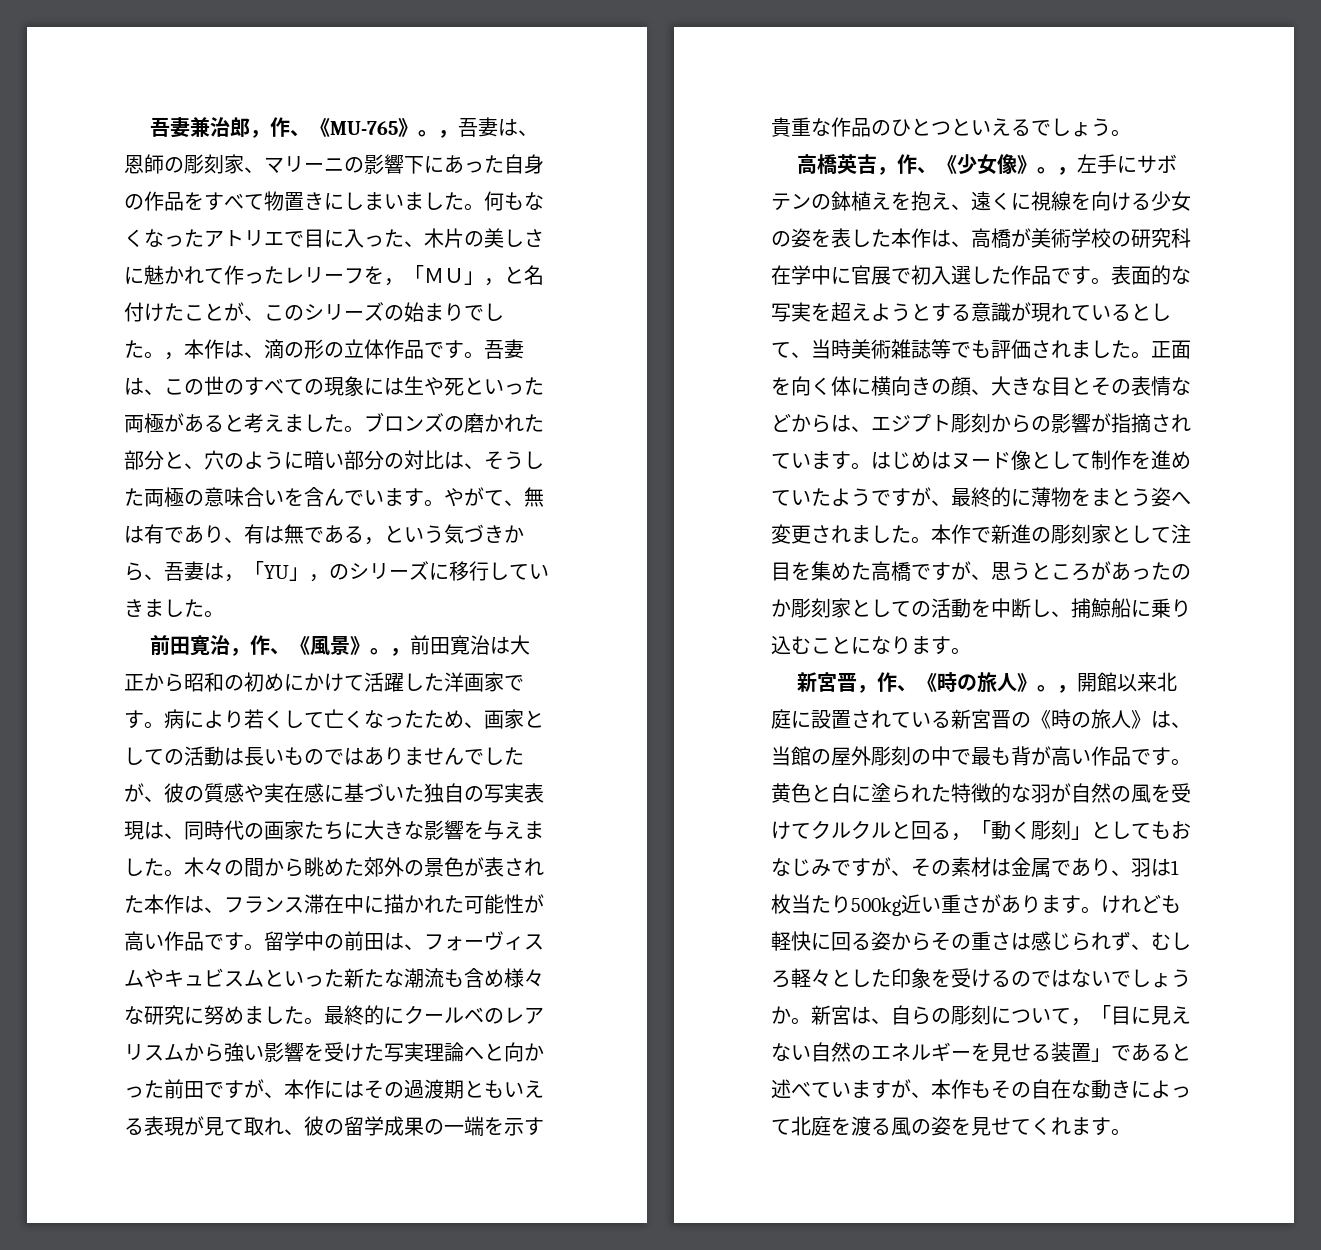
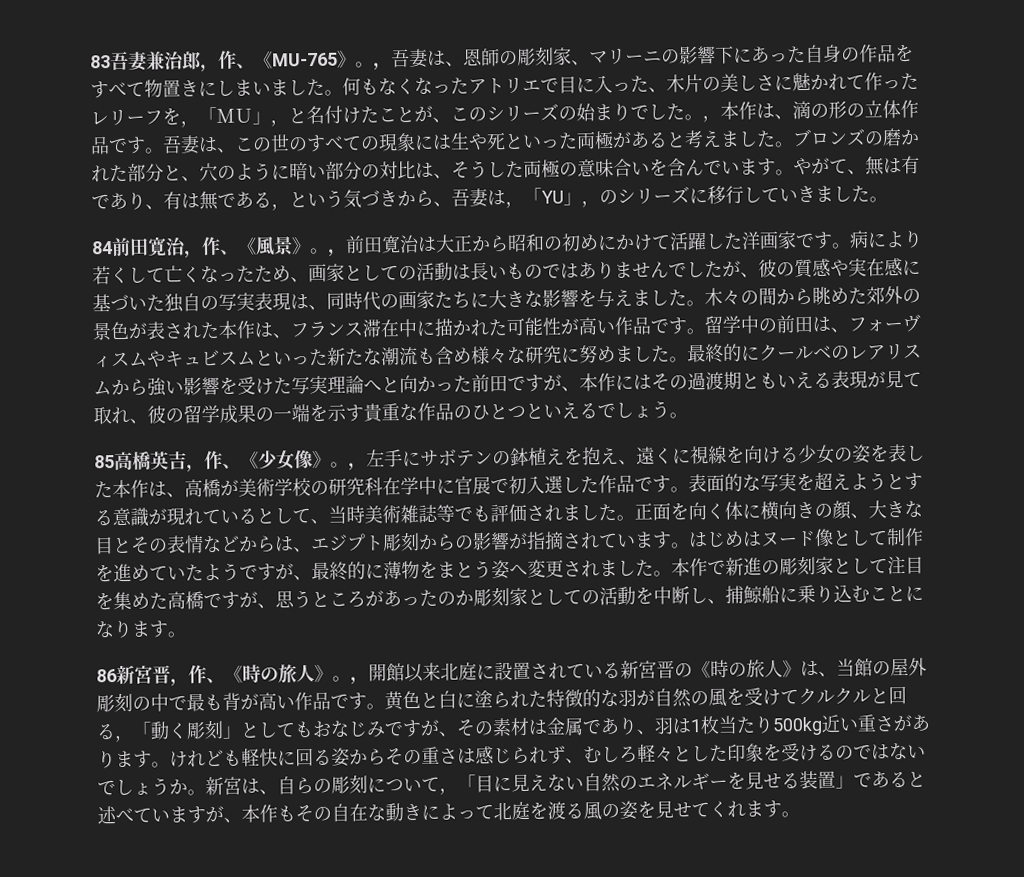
(150, 127) none -> [90,55,111,69] 83
(224, 614) none -> [91,241,113,255] 84
(1131, 133) none -> [94,455,115,469] 85
(971, 651) none -> [96,669,117,683] 86

